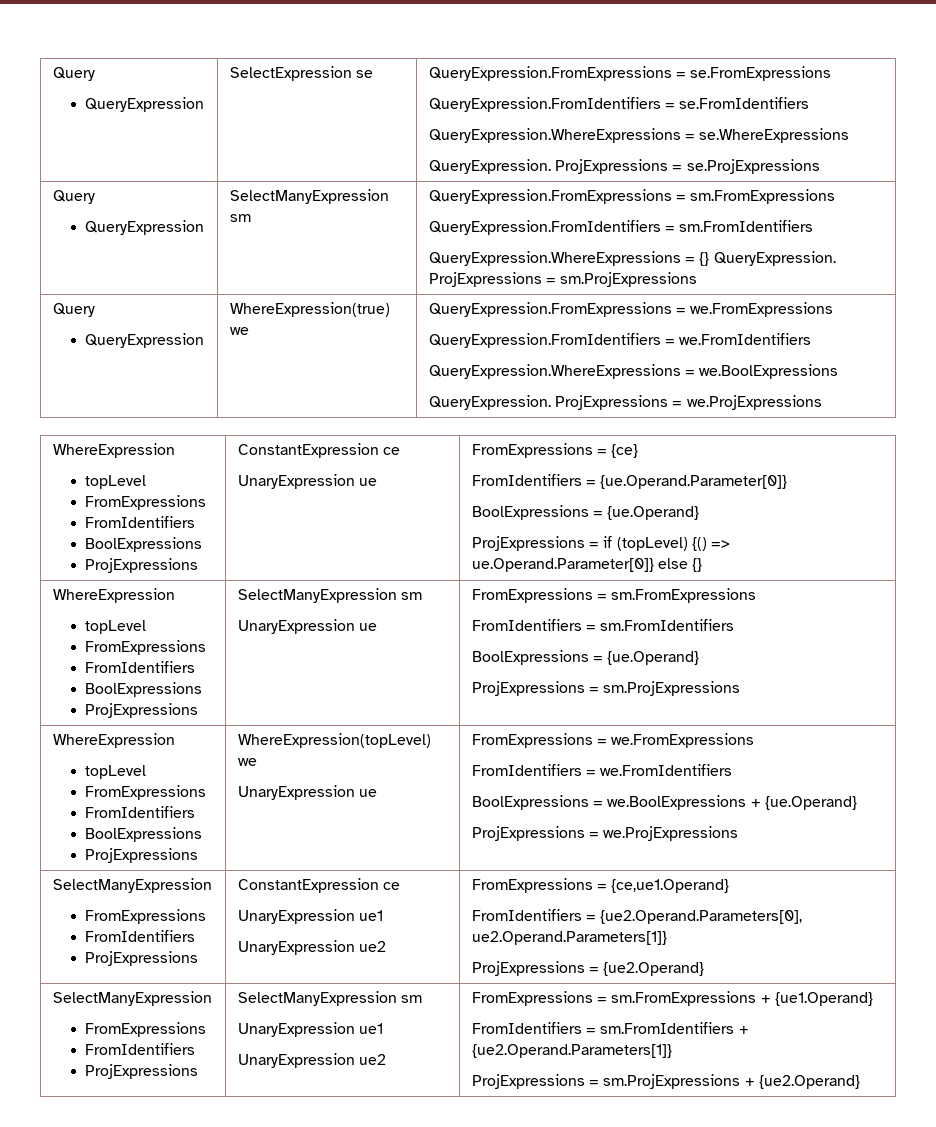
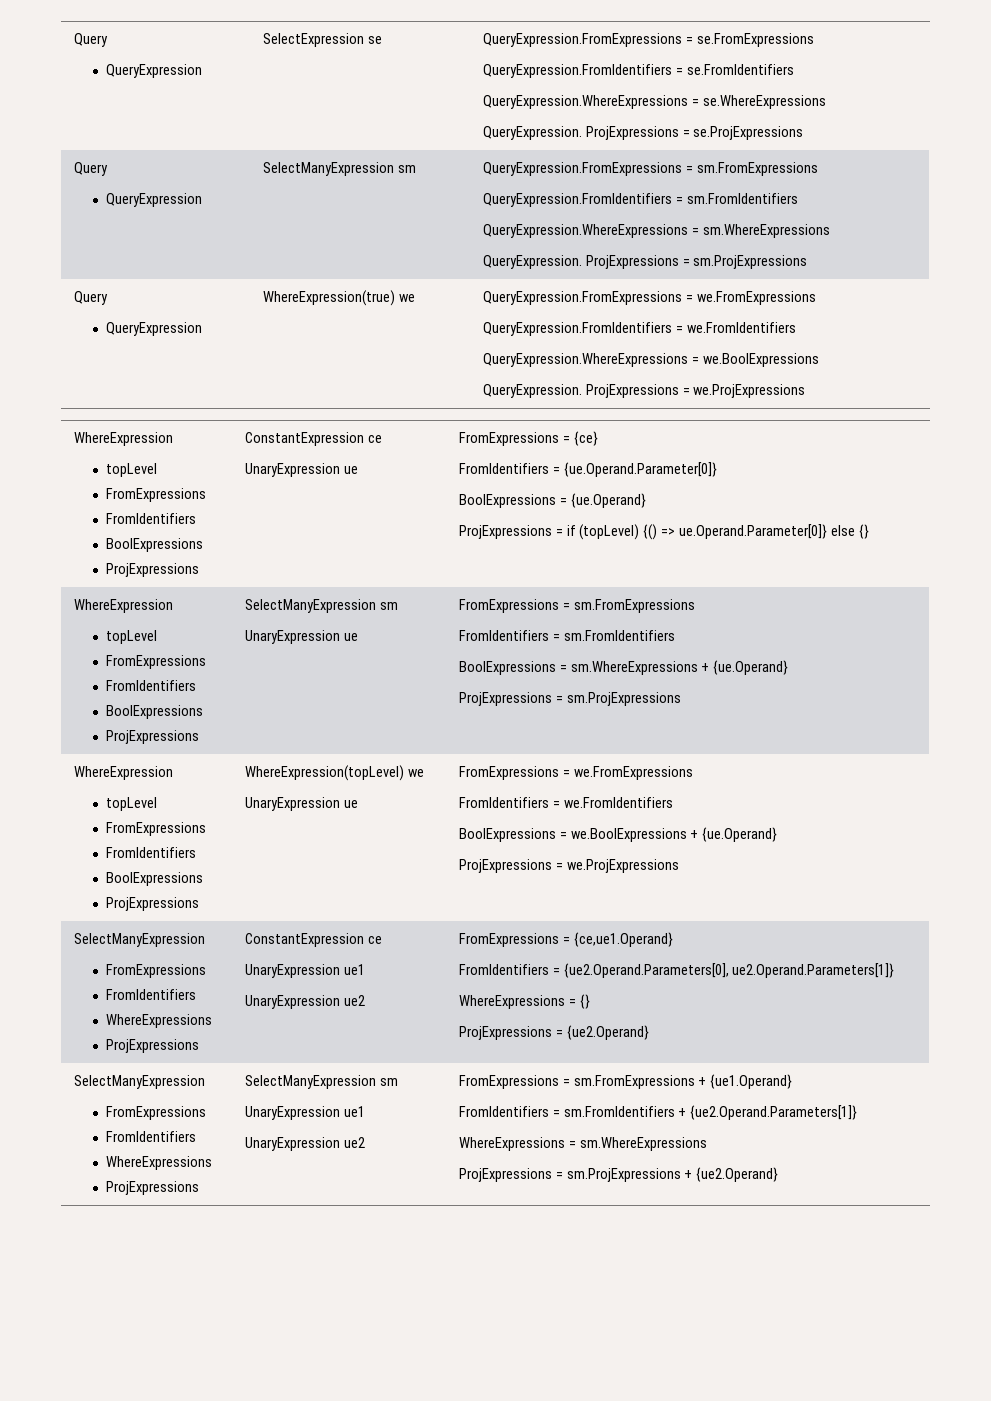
[699,252,710,266] {} -> [702,224,830,238] sm.WhereExpressions //
(603, 659) none -> [570,661,710,675] sm.WhereExpressions +
(196, 936) none -> [106,1014,213,1028] // WhereExpressions
(667, 938) none -> [458,994,590,1009] // WhereExpressions = {}
(196, 1049) none -> [106,1156,213,1170] // WhereExpressions
(672, 1051) none -> [458,1137,707,1151] // WhereExpressions = sm.WhereExpressions

